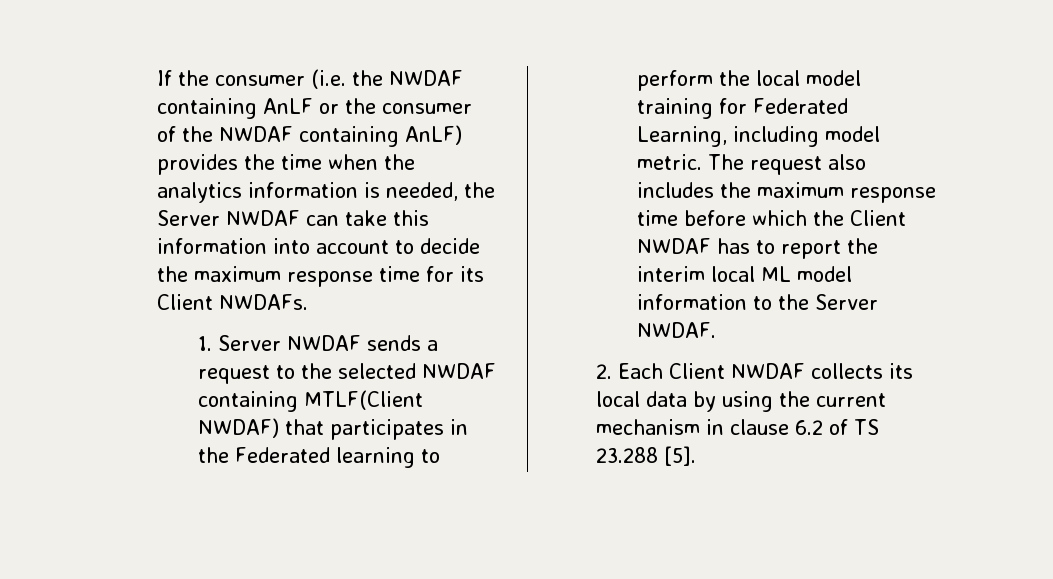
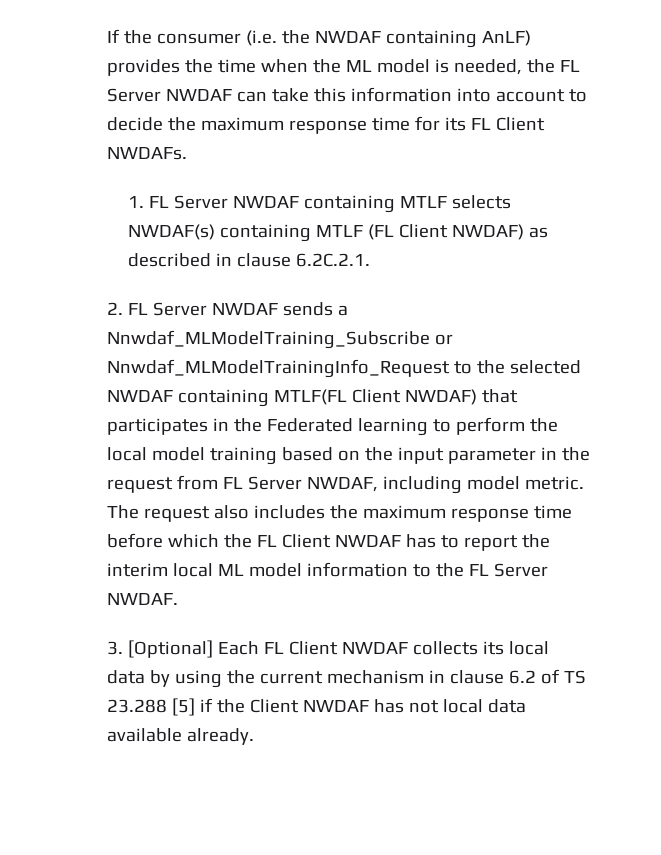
[263,98,473,114] [157,126,400,147] AnLF or the consumer of the NWDAF containing -> (477, 39) none
[157,182,359,203] analytics information -> [345,59,430,73] ML model
(496, 190) none -> [559,60,580,72] FL
(485, 274) none -> [470,118,491,130] FL
(212, 343) none -> [148,195,511,213] [127,224,548,242] [127,253,370,267] [106,302,148,315] FL Server NWDAF containing MTLF selects NWDAF(s) containing MTLF (FL Client NWDAF) as described in clause 6.2C.2.1. // 2. FL
[197,365,270,384] request -> [106,330,453,349] [106,359,450,378] Nnwdaf_MLModelTraining_Subscribe or Nnwdaf_MLModelTrainingInfo_Request
[303,390,423,410] MTLF(Client -> [273,389,401,405] MTLF(FL Client
[718,98,848,114] [636,126,727,147] for Federated Learning, -> [281,447,590,464] [106,475,378,493] based on the input parameter in the request from FL Server NWDAF,
(844, 218) none -> [256,535,277,547] FL
(809, 302) none -> [468,564,489,576] FL
[596,363,664,379] 2. Each -> [106,640,284,658] 3. [Optional] Each FL
[664,446,697,466] [5]. -> [171,698,526,716] [106,728,254,745] [5] if the Client NWDAF has not local data available already.

